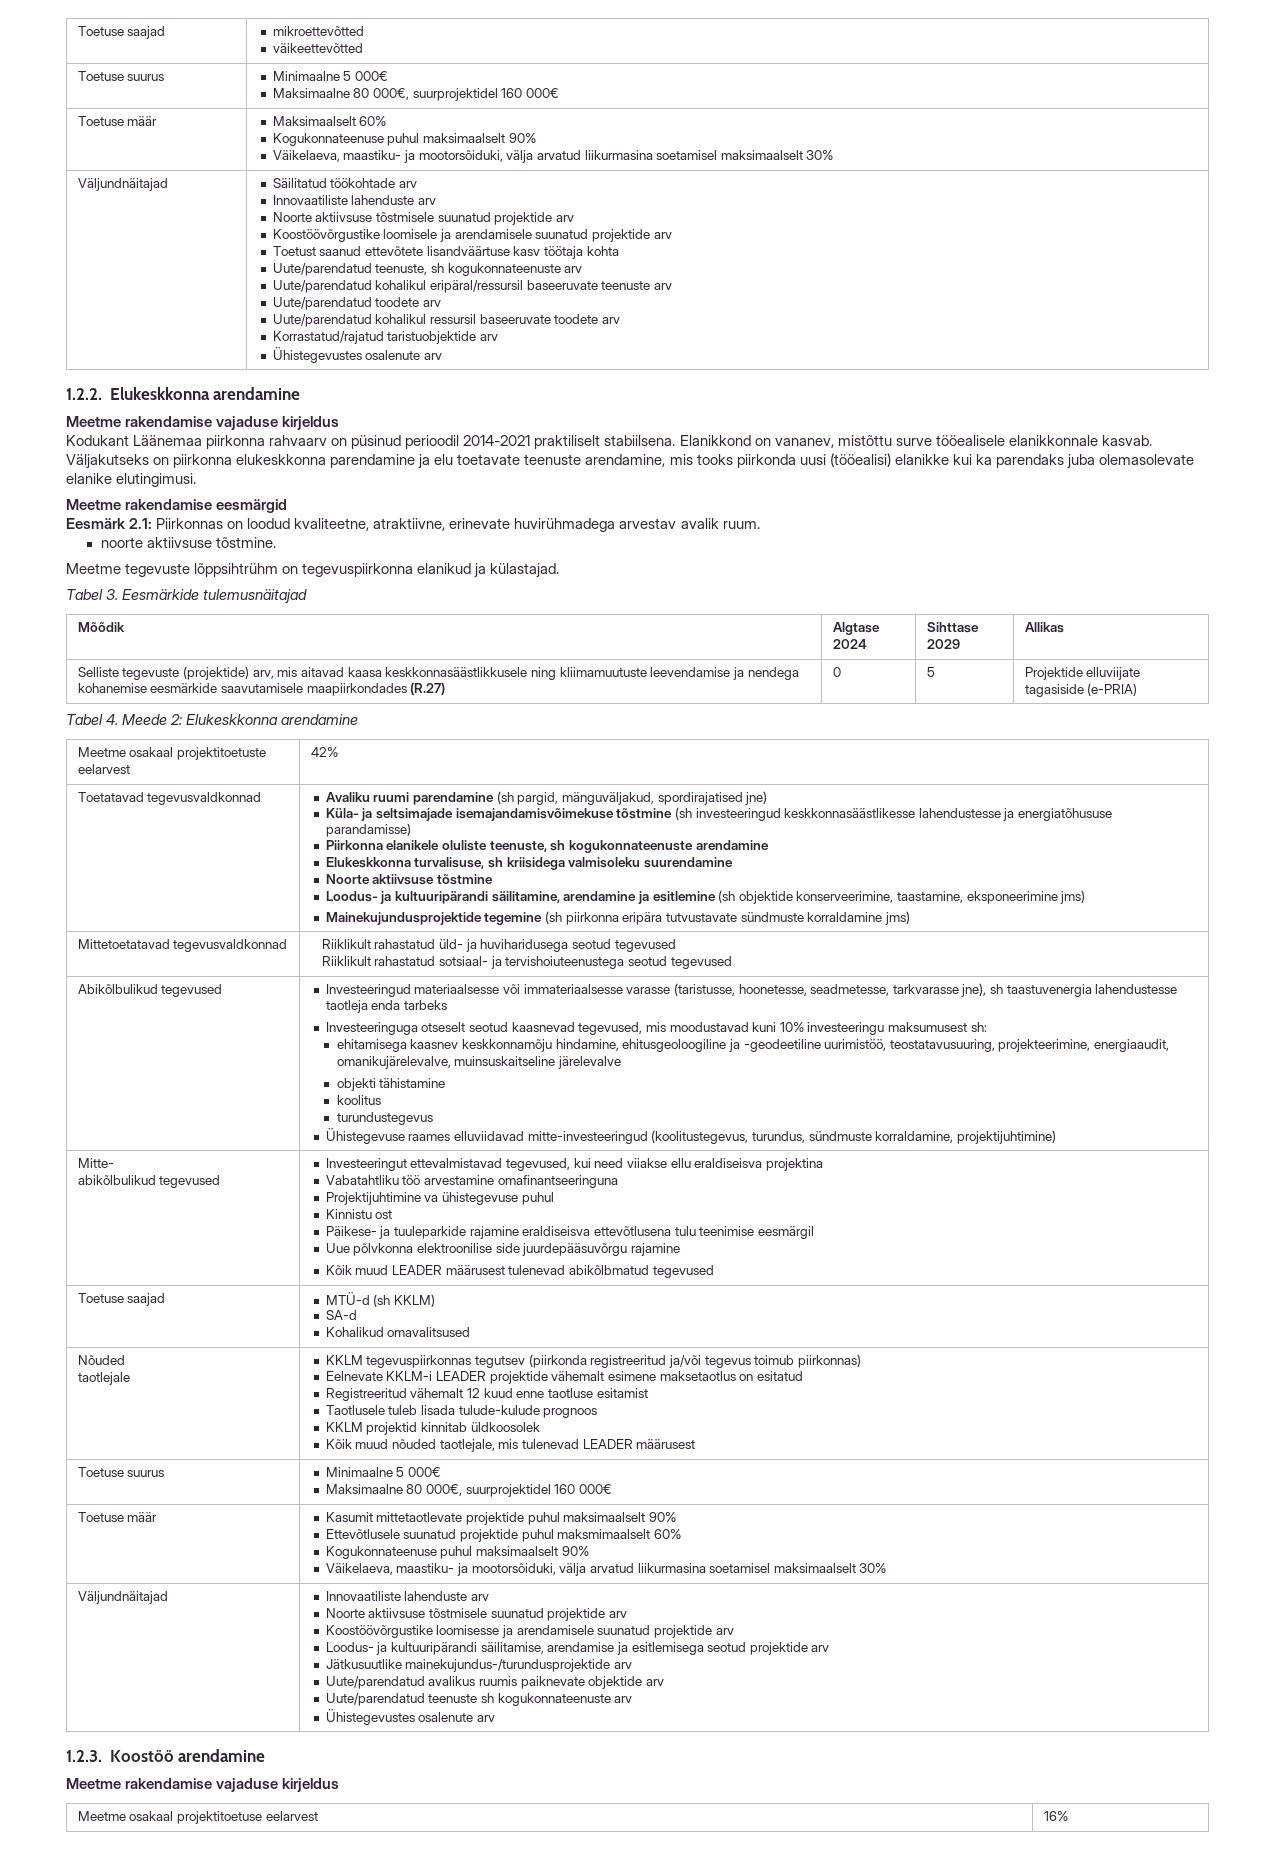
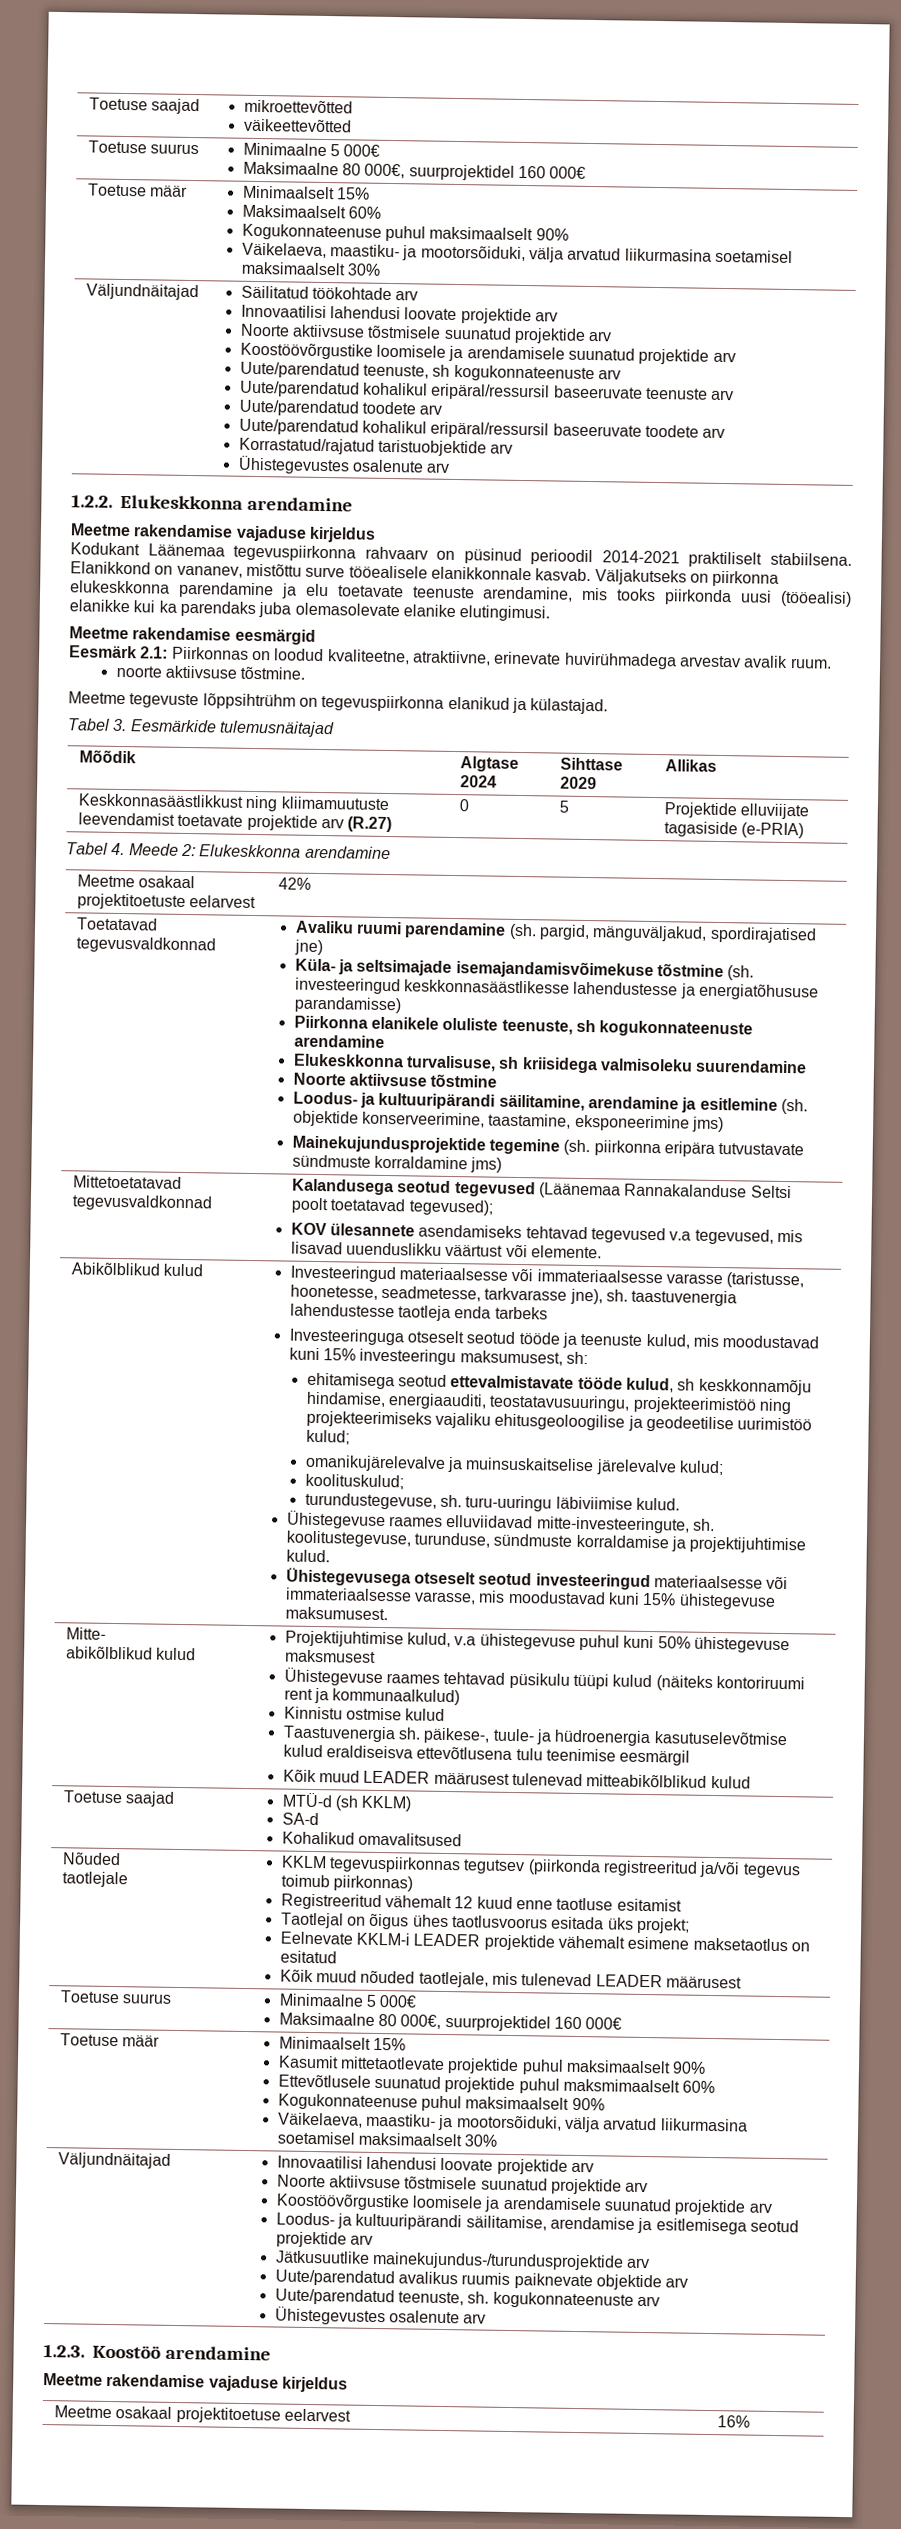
(158, 121) none -> [241,185,370,200] Minimaalselt 15% //
[272,195,415,205] Innovaatiliste lahenduste -> [240,304,532,325] Innovaatilisi lahendusi loovate projektide
[272,246,619,259] // Toetust saanud ettevõtete lisandväärtuse kasv töötaja kohta -> (736, 357) none
[429,314,476,324] ressursil -> [430,421,550,439] eripäral/ressursil
[206,435,266,449] piirkonna -> [233,544,357,562] tegevuspiirkonna
[77,666,799,680] [77,683,407,696] Selliste tegevuste (projektide) arv, mis aitavad kaasa keskkonnasäästlikkusele ning kliimamuutuste leevendamise ja nendega kohanemise eesmärkide saavutamisele maapiirkondades -> [78,793,389,812] [78,812,344,831] Keskkonnasäästlikkust ning kliimamuutuste leevendamist toetavate projektide arv
[496,791,514,804] (sh -> [508,923,537,940] (sh.
[674,807,692,820] (sh -> [727,965,755,981] (sh.
[718,890,736,903] (sh -> [780,1098,808,1115] (sh.
[544,911,562,924] (sh -> [563,1139,591,1156] (sh.
[321,939,676,952] [321,956,732,969] [77,984,223,997] Riiklikult rahastatud üld- ja huviharidusega seotud tegevused // Riiklikult rahastatud sotsiaal- ja tervishoiuteenustega seotud tegevused // Abikõlbulikud tegevused -> [292,1178,792,1199] [291,1197,493,1216] [290,1222,803,1245] [290,1241,602,1259] [71,1262,204,1277] Kalandusega seotud tegevused (Läänemaa Rannakalanduse Seltsi poolt toetatavad tegevused); // KOV ülesannete asendamiseks tehtavad tegevused v.a tegevused, mis lisavad uuenduslikku väärtust või elemente. // Abikõlblikud kulud
[990,984,1004,994] sh -> [605,1289,628,1302] sh.
[511,1022,987,1035] [336,1039,1170,1052] [336,1056,621,1069] [336,1078,446,1091] [336,1095,381,1105] [336,1112,433,1125] [325,1128,1056,1144] [77,1158,114,1168] [77,1175,221,1188] [325,1158,823,1171] [325,1175,618,1188] [325,1192,554,1205] [325,1209,393,1219] [325,1226,519,1239] kaasnevad tegevused, mis moodustavad kuni 10% investeeringu maksumusest sh: // ehitamisega kaasnev keskkonnamõju hindamine, ehitusgeoloogiline ja -geodeetiline uurimistöö, teostatavusuuring, projekteerimine, energiaaudit, omanikujärelevalve, muinsuskaitseline järelevalve // objekti tähistamine // koolitus // turundustegevus // Ühistegevuse raames elluviidavad mitte-investeeringud (koolitustegevus, turundus, sündmuste korraldamine, projektijuhtimine) // Mitte- // abikõlbulikud tegevused | Investeeringut ettevalmistavad tegevused, kui need viiakse ellu eraldiseisva projektina // Vabatahtliku töö arvestamine omafinantseeringuna // Projektijuhtimine va ühistegevuse puhul // Kinnistu ost // Päikese- ja tuuleparkide rajamine -> [518,1332,820,1349] [288,1347,588,1366] [306,1372,812,1396] [305,1391,793,1415] [305,1410,813,1433] [305,1429,350,1445] [304,1454,725,1476] [304,1473,404,1490] [304,1492,681,1512] [286,1510,715,1534] [285,1530,807,1554] [285,1549,330,1563] [285,1567,789,1591] [284,1587,776,1610] [284,1606,388,1621] [66,1627,107,1640] [66,1646,197,1661] [284,1630,790,1654] [284,1649,376,1663] [283,1667,805,1691] [283,1687,461,1706] [283,1706,446,1721] [282,1725,788,1747] [282,1744,323,1758] tööde ja teenuste kulud, mis moodustavad kuni 15% investeeringu maksumusest, sh: // ehitamisega seotud ettevalmistavate tööde kulud, sh keskkonnamõju hindamise, energiaauditi, teostatavusuuringu, projekteerimistöö ning projekteerimiseks vajaliku ehitusgeoloogilise ja geodeetilise uurimistöö kulud; // omanikujärelevalve ja muinsuskaitselise järelevalve kulud; // koolituskulud; // turundustegevuse, sh. turu-uuringu läbiviimise kulud. // Ühistegevuse raames elluviidavad mitte-investeeringute, sh. koolitustegevuse, turunduse, sündmuste korraldamise ja projektijuhtimise kulud. // Ühistegevusega otseselt seotud investeeringud materiaalsesse või immateriaalsesse varasse, mis moodustavad kuni 15% ühistegevuse maksumusest. // Mitte- // abikõlblikud kulud | Projektijuhtimise kulud, v.a ühistegevuse puhul kuni 50% ühistegevuse maksmusest // Ühistegevuse raames tehtavad püsikulu tüüpi kulud (näiteks kontoriruumi rent ja kommunaalkulud) // Kinnistu ostmise kulud // Taastuvenergia sh. päikese-, tuule- ja hüdroenergia kasutuselevõtmise kulud
[325,1243,680,1256] // Uue põlvkonna elektroonilise side juurdepääsuvõrgu rajamine -> (691, 1757) none
[568,1265,714,1278] abikõlbmatud tegevused -> [586,1774,751,1789] mitteabikõlblikud kulud
(861, 1361) none -> [280,1893,682,1912] [280,1912,690,1934] // Registreeritud vähemalt 12 kuud enne taotluse esitamist // Taotlejal on õigus ühes taotlusvoorus esitada üks projekt;
[325,1388,648,1401] [325,1405,598,1418] [325,1422,540,1435] // Registreeritud vähemalt 12 kuud enne taotluse esitamist // Taotlusele tuleb lisada tulude-kulude prognoos // KKLM projektid kinnitab üldkoosolek -> (337, 1957) none
(158, 1517) none -> [278,2036,406,2051] Minimaalselt 15% //
[325,1591,489,1601] [325,1608,627,1621] [325,1625,500,1638] Innovaatiliste lahenduste arv // Noorte aktiivsuse tõstmisele suunatud projektide arv // Koostöövõrgustike loomisesse -> [276,2155,594,2175] [276,2174,649,2195] [275,2193,483,2211] Innovaatilisi lahendusi loovate projektide arv // Noorte aktiivsuse tõstmisele suunatud projektide arv // Koostöövõrgustike loomisele
[428,1693,494,1703] teenuste sh -> [397,2291,490,2306] teenuste, sh.

